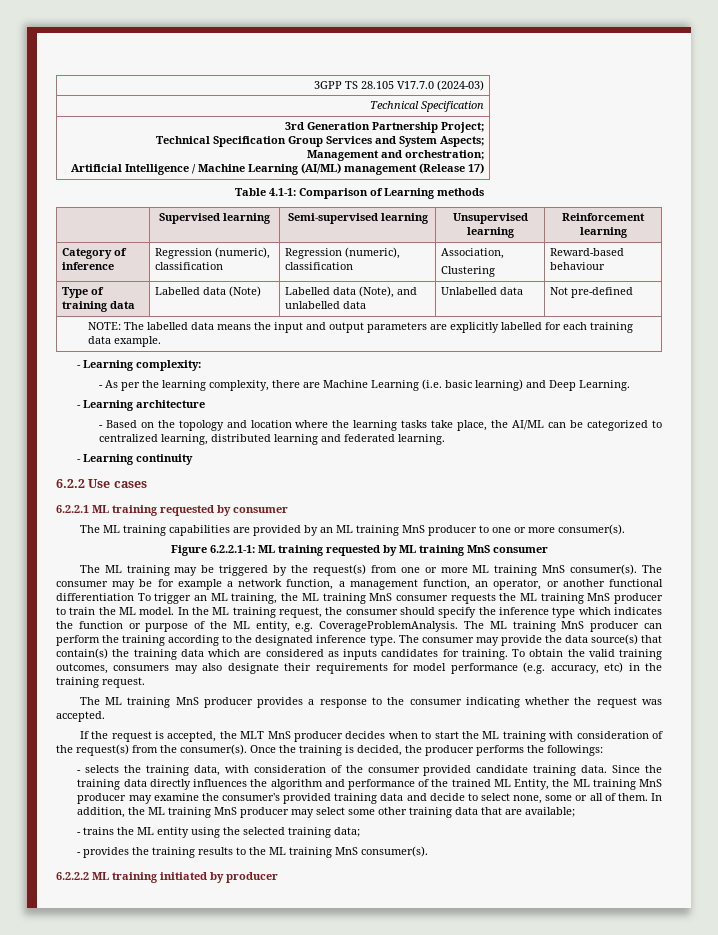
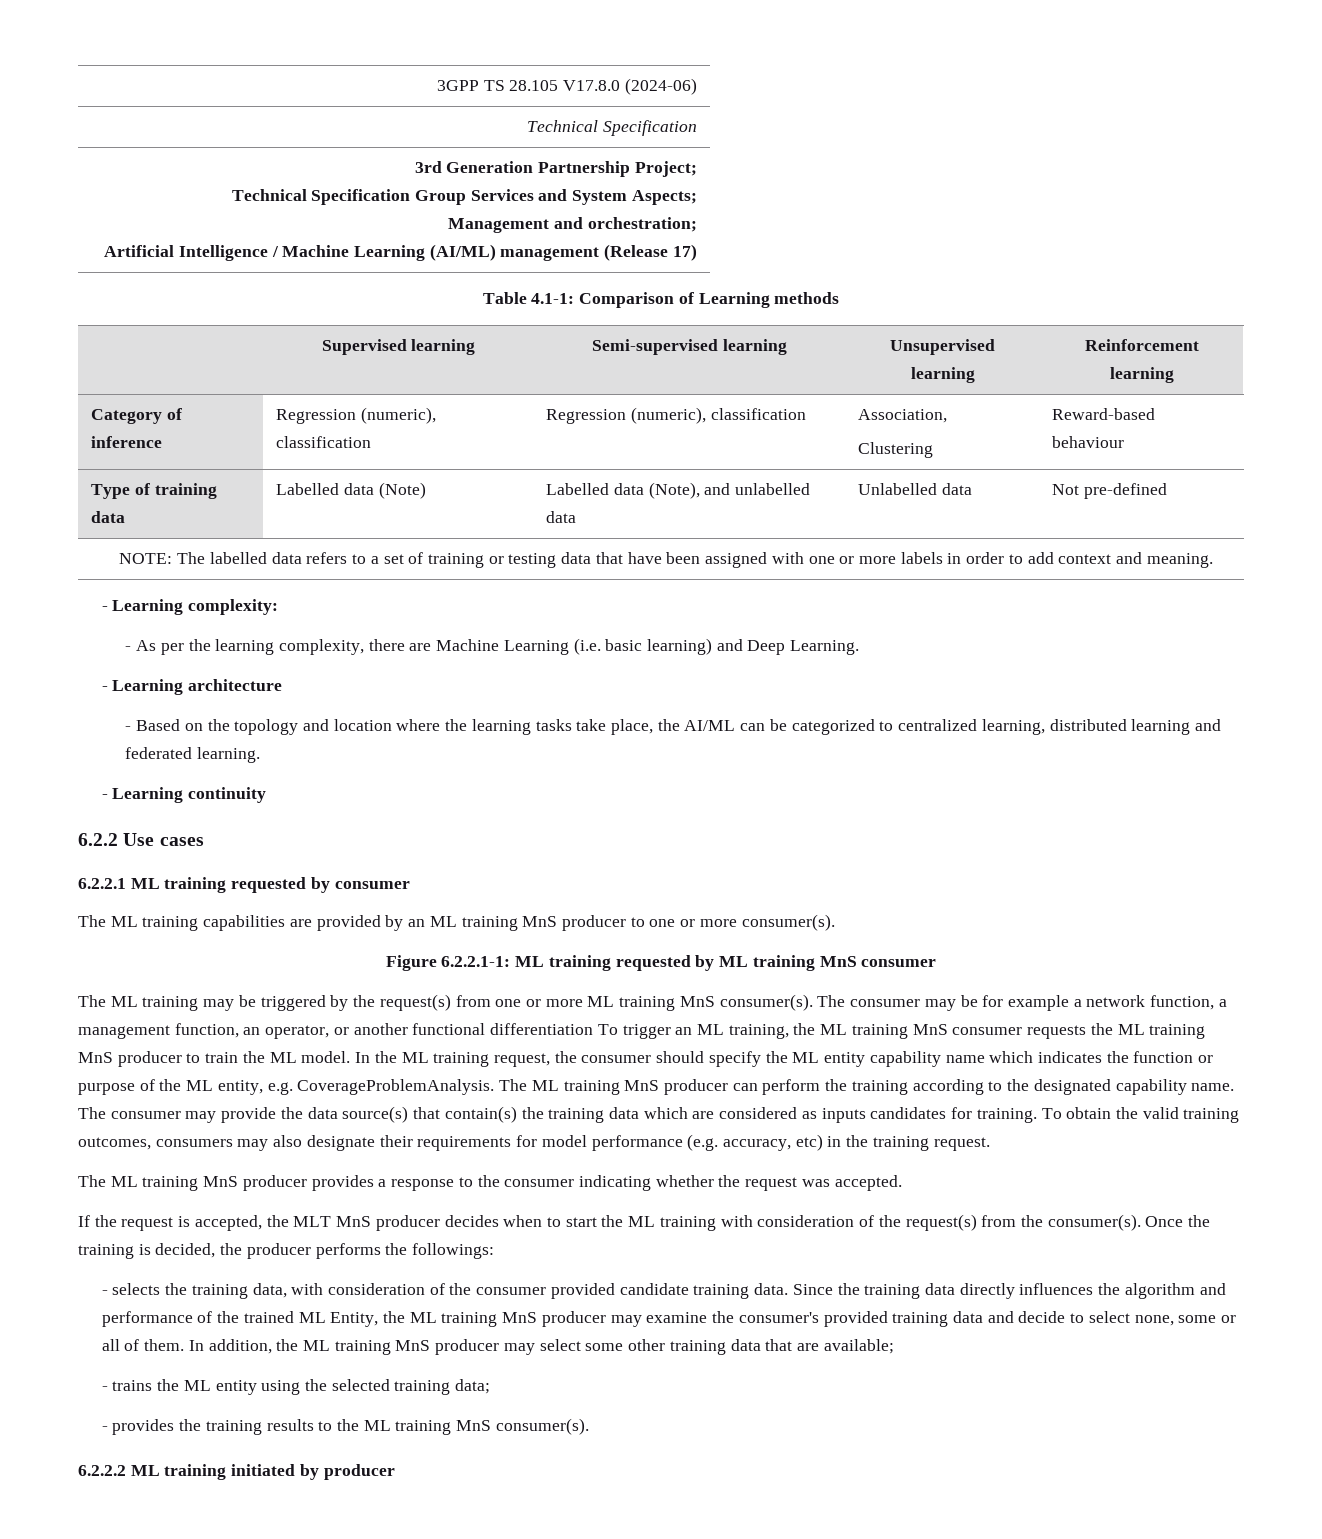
[396,80,484,91] V17.7.0 (2024-03) -> [563,78,697,95] V17.8.0 (2024-06)
[216,322,633,333] [87,336,161,347] means the input and output parameters are explicitly labelled for each training data example. -> [306,552,1213,568] refers to a set of training or testing data that have been assigned with one or more labels in order to add context and meaning.
[498,607,576,618] inference type -> [792,1051,985,1067] ML entity capability name
[316,635,396,646] inference type. -> [1115,1079,1235,1095] capability name.

